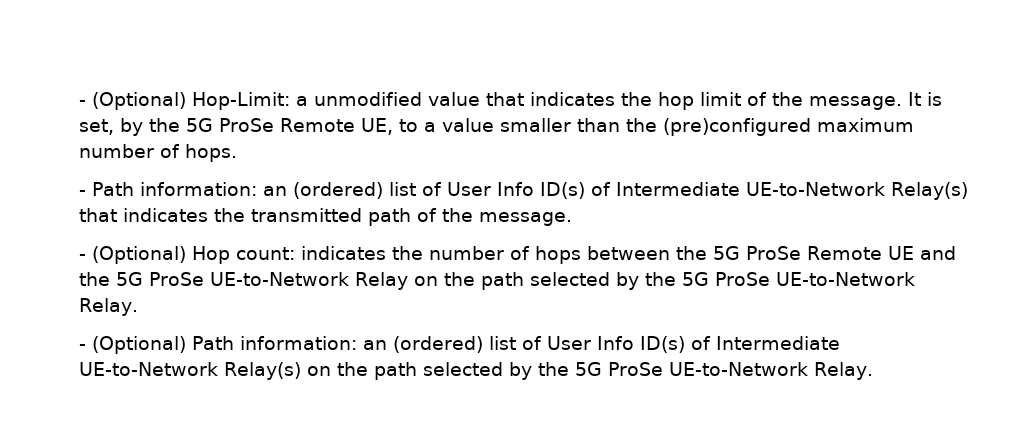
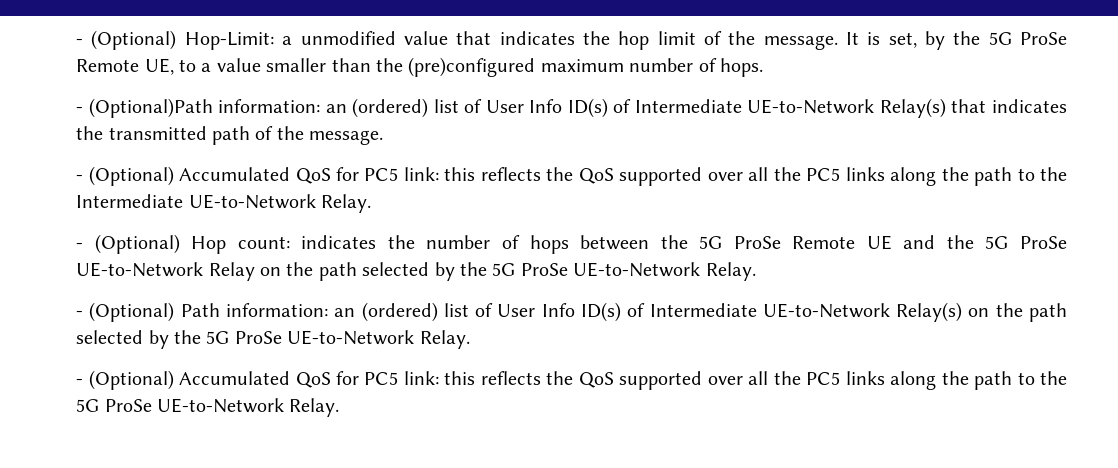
[92,182,135,196] Path -> [88,98,213,118] (Optional)Path
(573, 219) none -> [76,166,1068,186] [76,194,371,213] // - (Optional) Accumulated QoS for PC5 link: this reflects the QoS supported over all the PC5 links along the path to the Intermediate UE-to-Network Relay.
(874, 371) none -> [76,370,1068,390] [76,398,340,417] // - (Optional) Accumulated QoS for PC5 link: this reflects the QoS supported over all the PC5 links along the path to the 5G ProSe UE-to-Network Relay.

